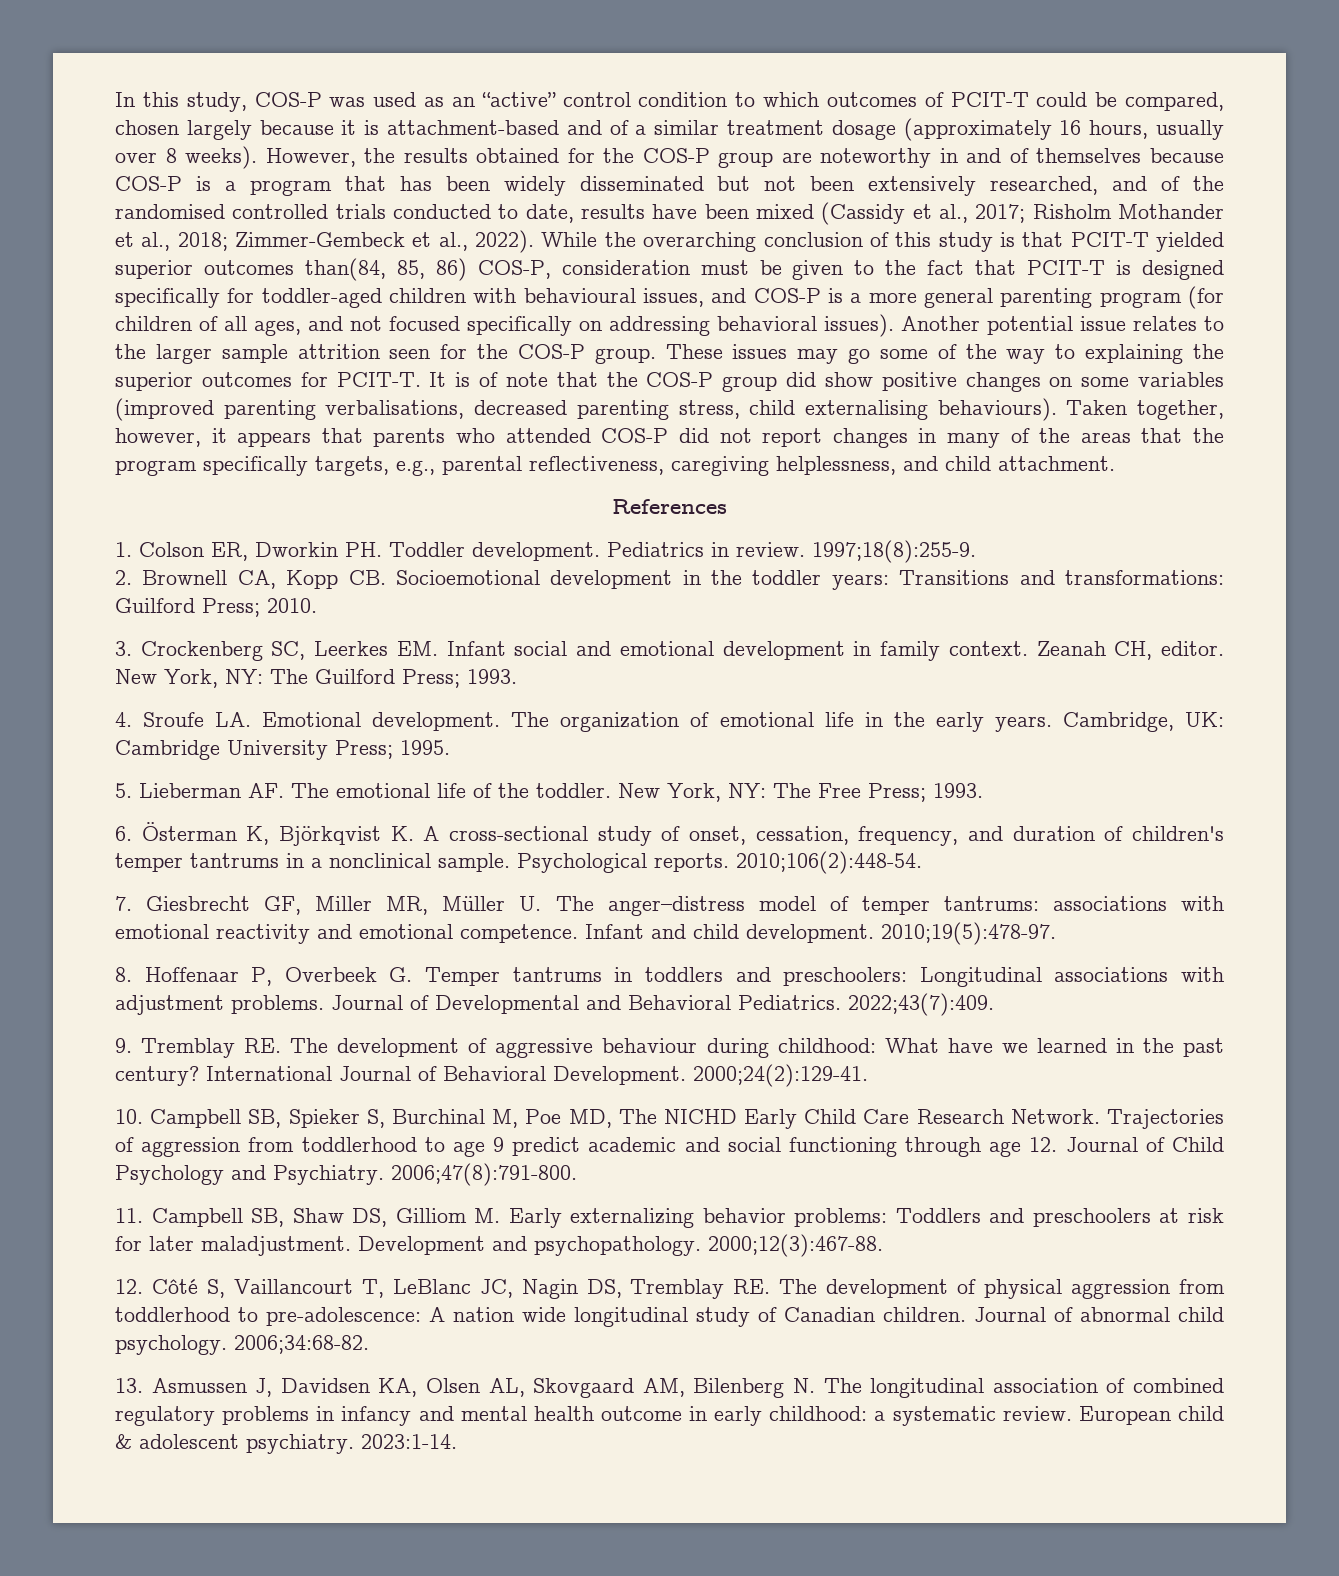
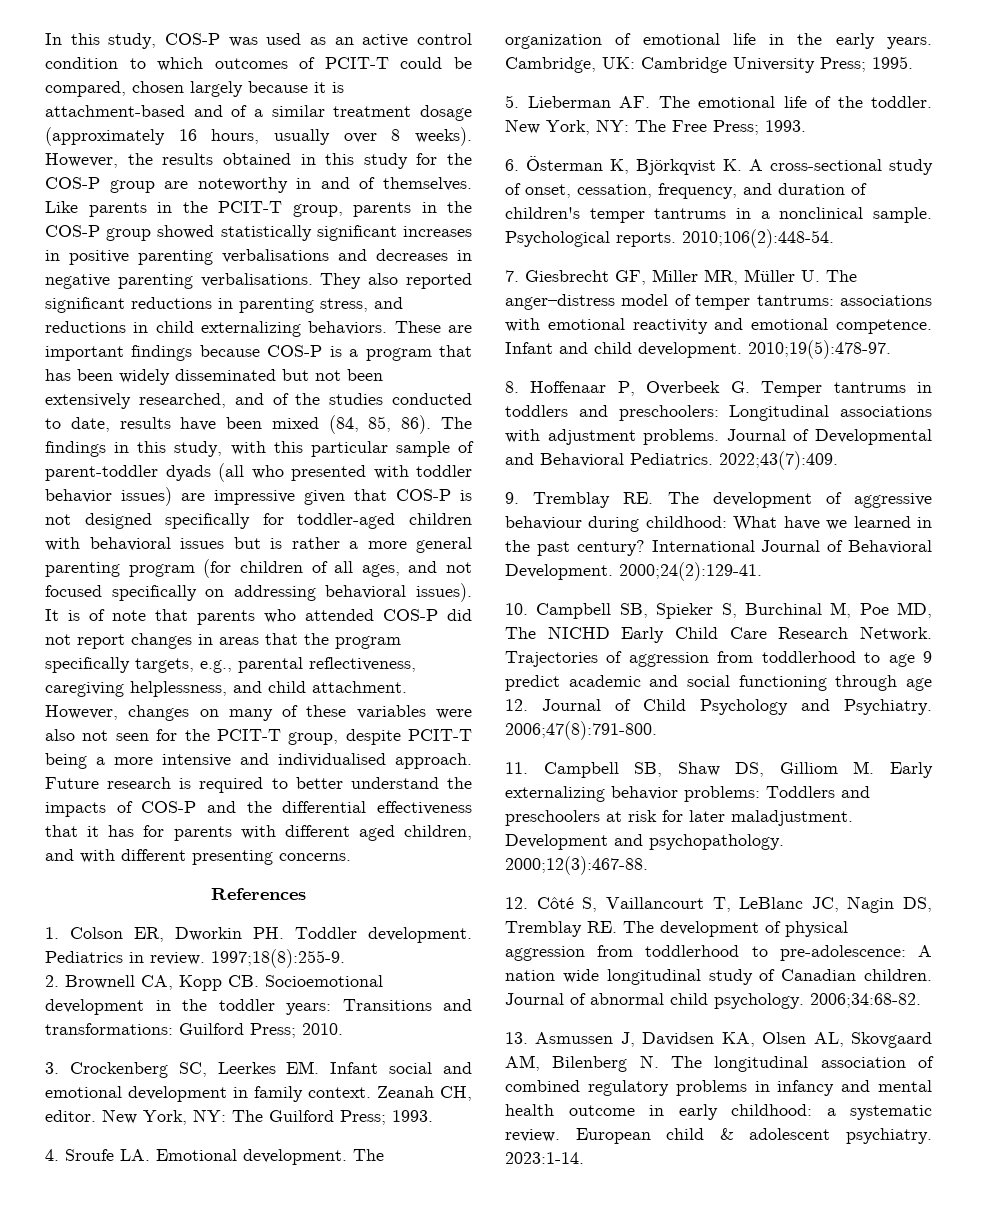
[481,92,556,107] “active” -> [362,34,409,47] active
(560, 155) none -> [300,153,408,169] in this study
[1036,148,1142,163] themselves -> [383,177,472,191] [45,201,472,217] [45,225,472,241] [45,249,472,265] [45,273,473,289] [45,297,403,313] [45,321,472,337] [45,345,193,361] themselves. Like parents in the PCIT-T group, parents in the COS-P group showed statistically significant increases in positive parenting verbalisations and decreases in negative parenting verbalisations. They also reported significant reductions in parenting stress, and reductions in child externalizing behaviors. These are important findings
[115,204,386,219] randomised controlled trials -> [329,393,384,405] studies
[821,202,1225,225] [115,230,1225,253] [115,258,1132,281] (Cassidy et al., 2017; Risholm Mothander et al., 2018; Zimmer-Gembeck et al., 2022). While the overarching conclusion of this study is that PCIT-T yielded superior outcomes than(84, 85, 86) COS-P, consideration must be given to the fact that PCIT-T is -> [328,415,472,434] [45,441,474,457] [45,463,472,482] [45,487,472,506] [45,514,71,525] (84, 85, 86). The findings in this study, with this particular sample of parent-toddler dyads (all who presented with toddler behavior issues) are impressive given that COS-P is not
[523,288,843,307] behavioural issues, and COS-P is -> [89,537,340,551] behavioral issues but is rather
[901,316,1224,335] [115,344,1225,364] [115,372,421,391] Another potential issue relates to the larger sample attrition seen for the COS-P group. These issues may go some of the way to explaining the superior outcomes for PCIT-T. -> (472, 592) none
[606,372,1225,392] [115,398,1225,421] [115,428,363,447] the COS-P group did show positive changes on some variables (improved parenting verbalisations, decreased parenting stress, child externalising behaviours). Taken together, however, it appears that -> (188, 615) none
[946,428,1071,448] many of the -> (213, 639) none
(1115, 463) none -> [45,705,472,721] [45,729,472,745] [45,753,472,769] [45,777,472,793] [45,801,472,817] [45,825,472,841] [45,849,351,865] However, changes on many of these variables were also not seen for the PCIT-T group, despite PCIT-T being a more intensive and individualised approach. Future research is required to better understand the impacts of COS-P and the differential effectiveness that it has for parents with different aged children, and with different presenting concerns.

